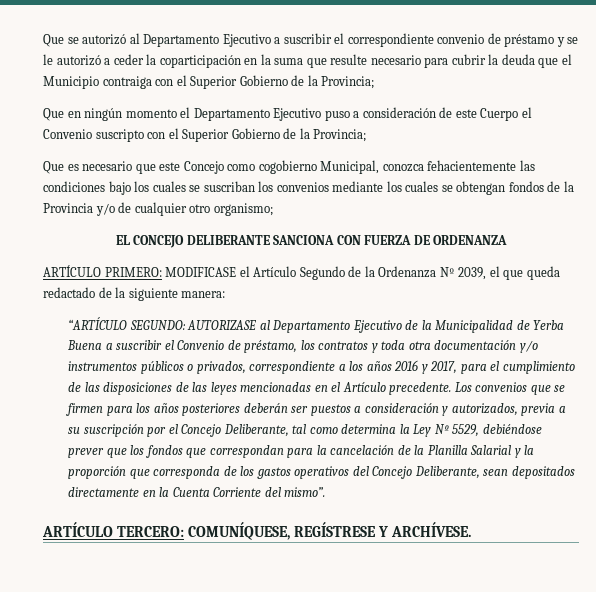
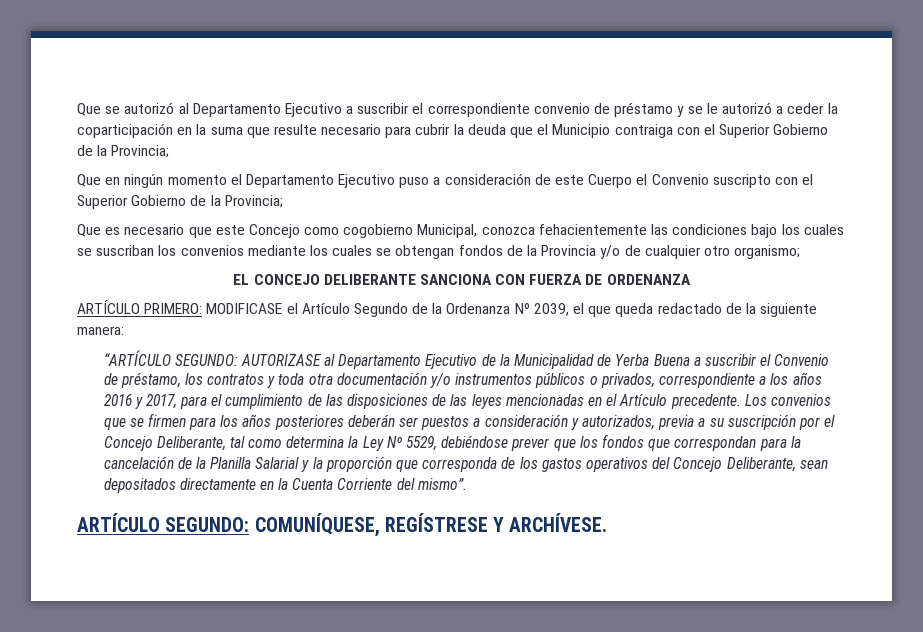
[117,526,185,537] TERCERO: -> [165,517,250,532] SEGUNDO:

